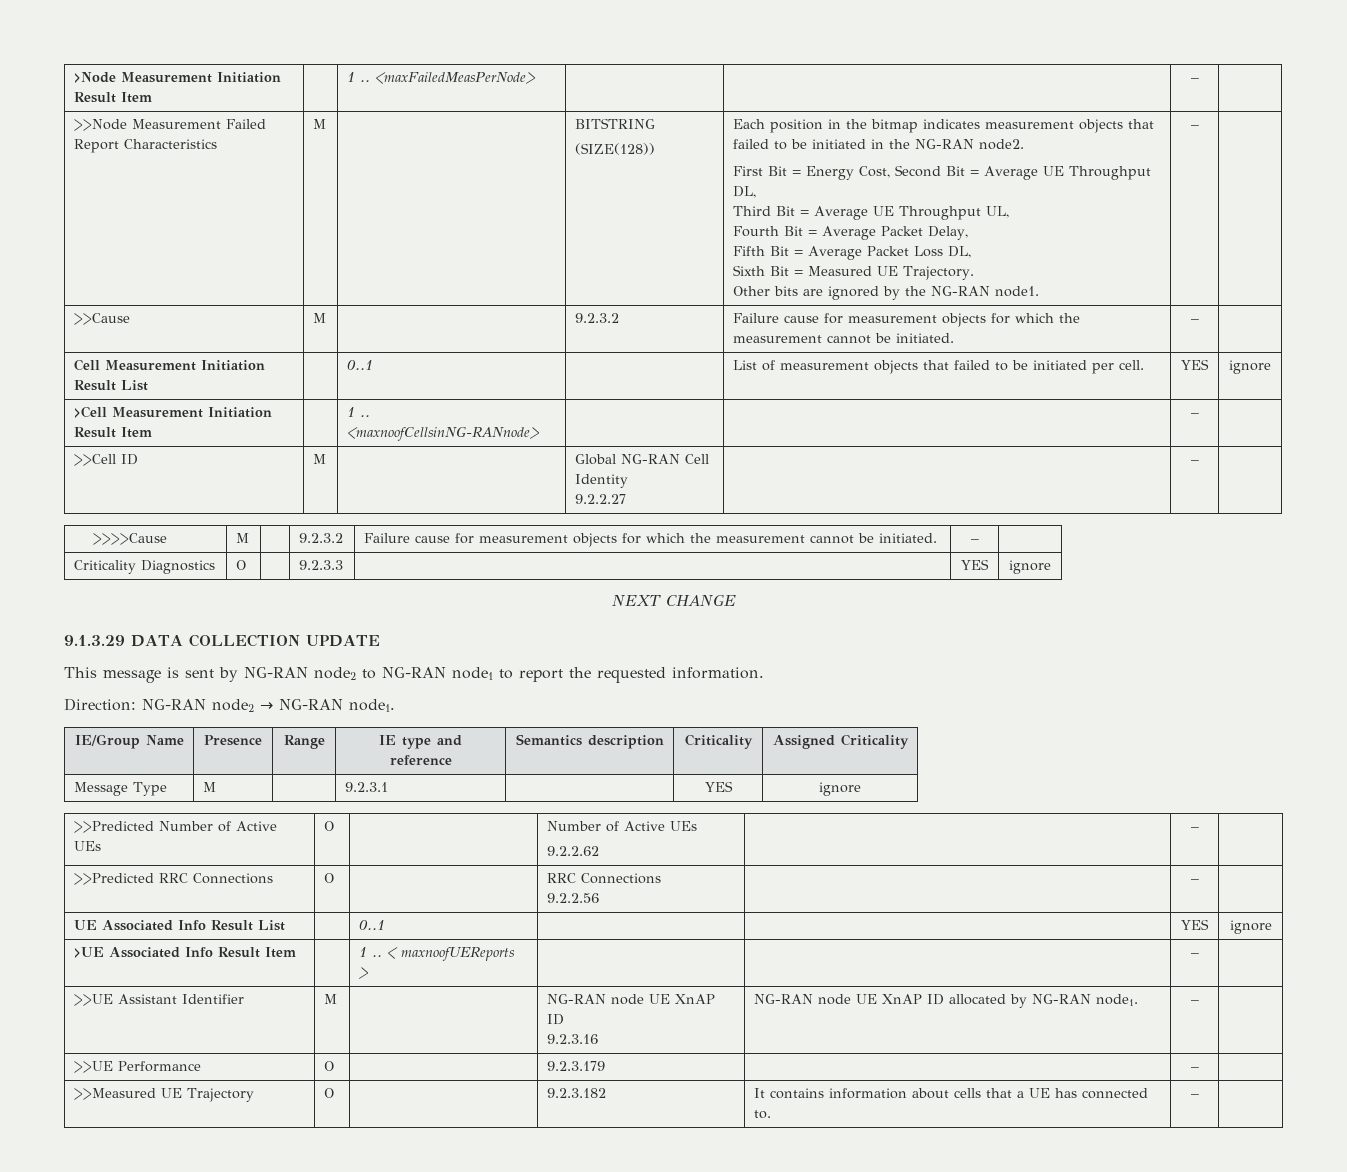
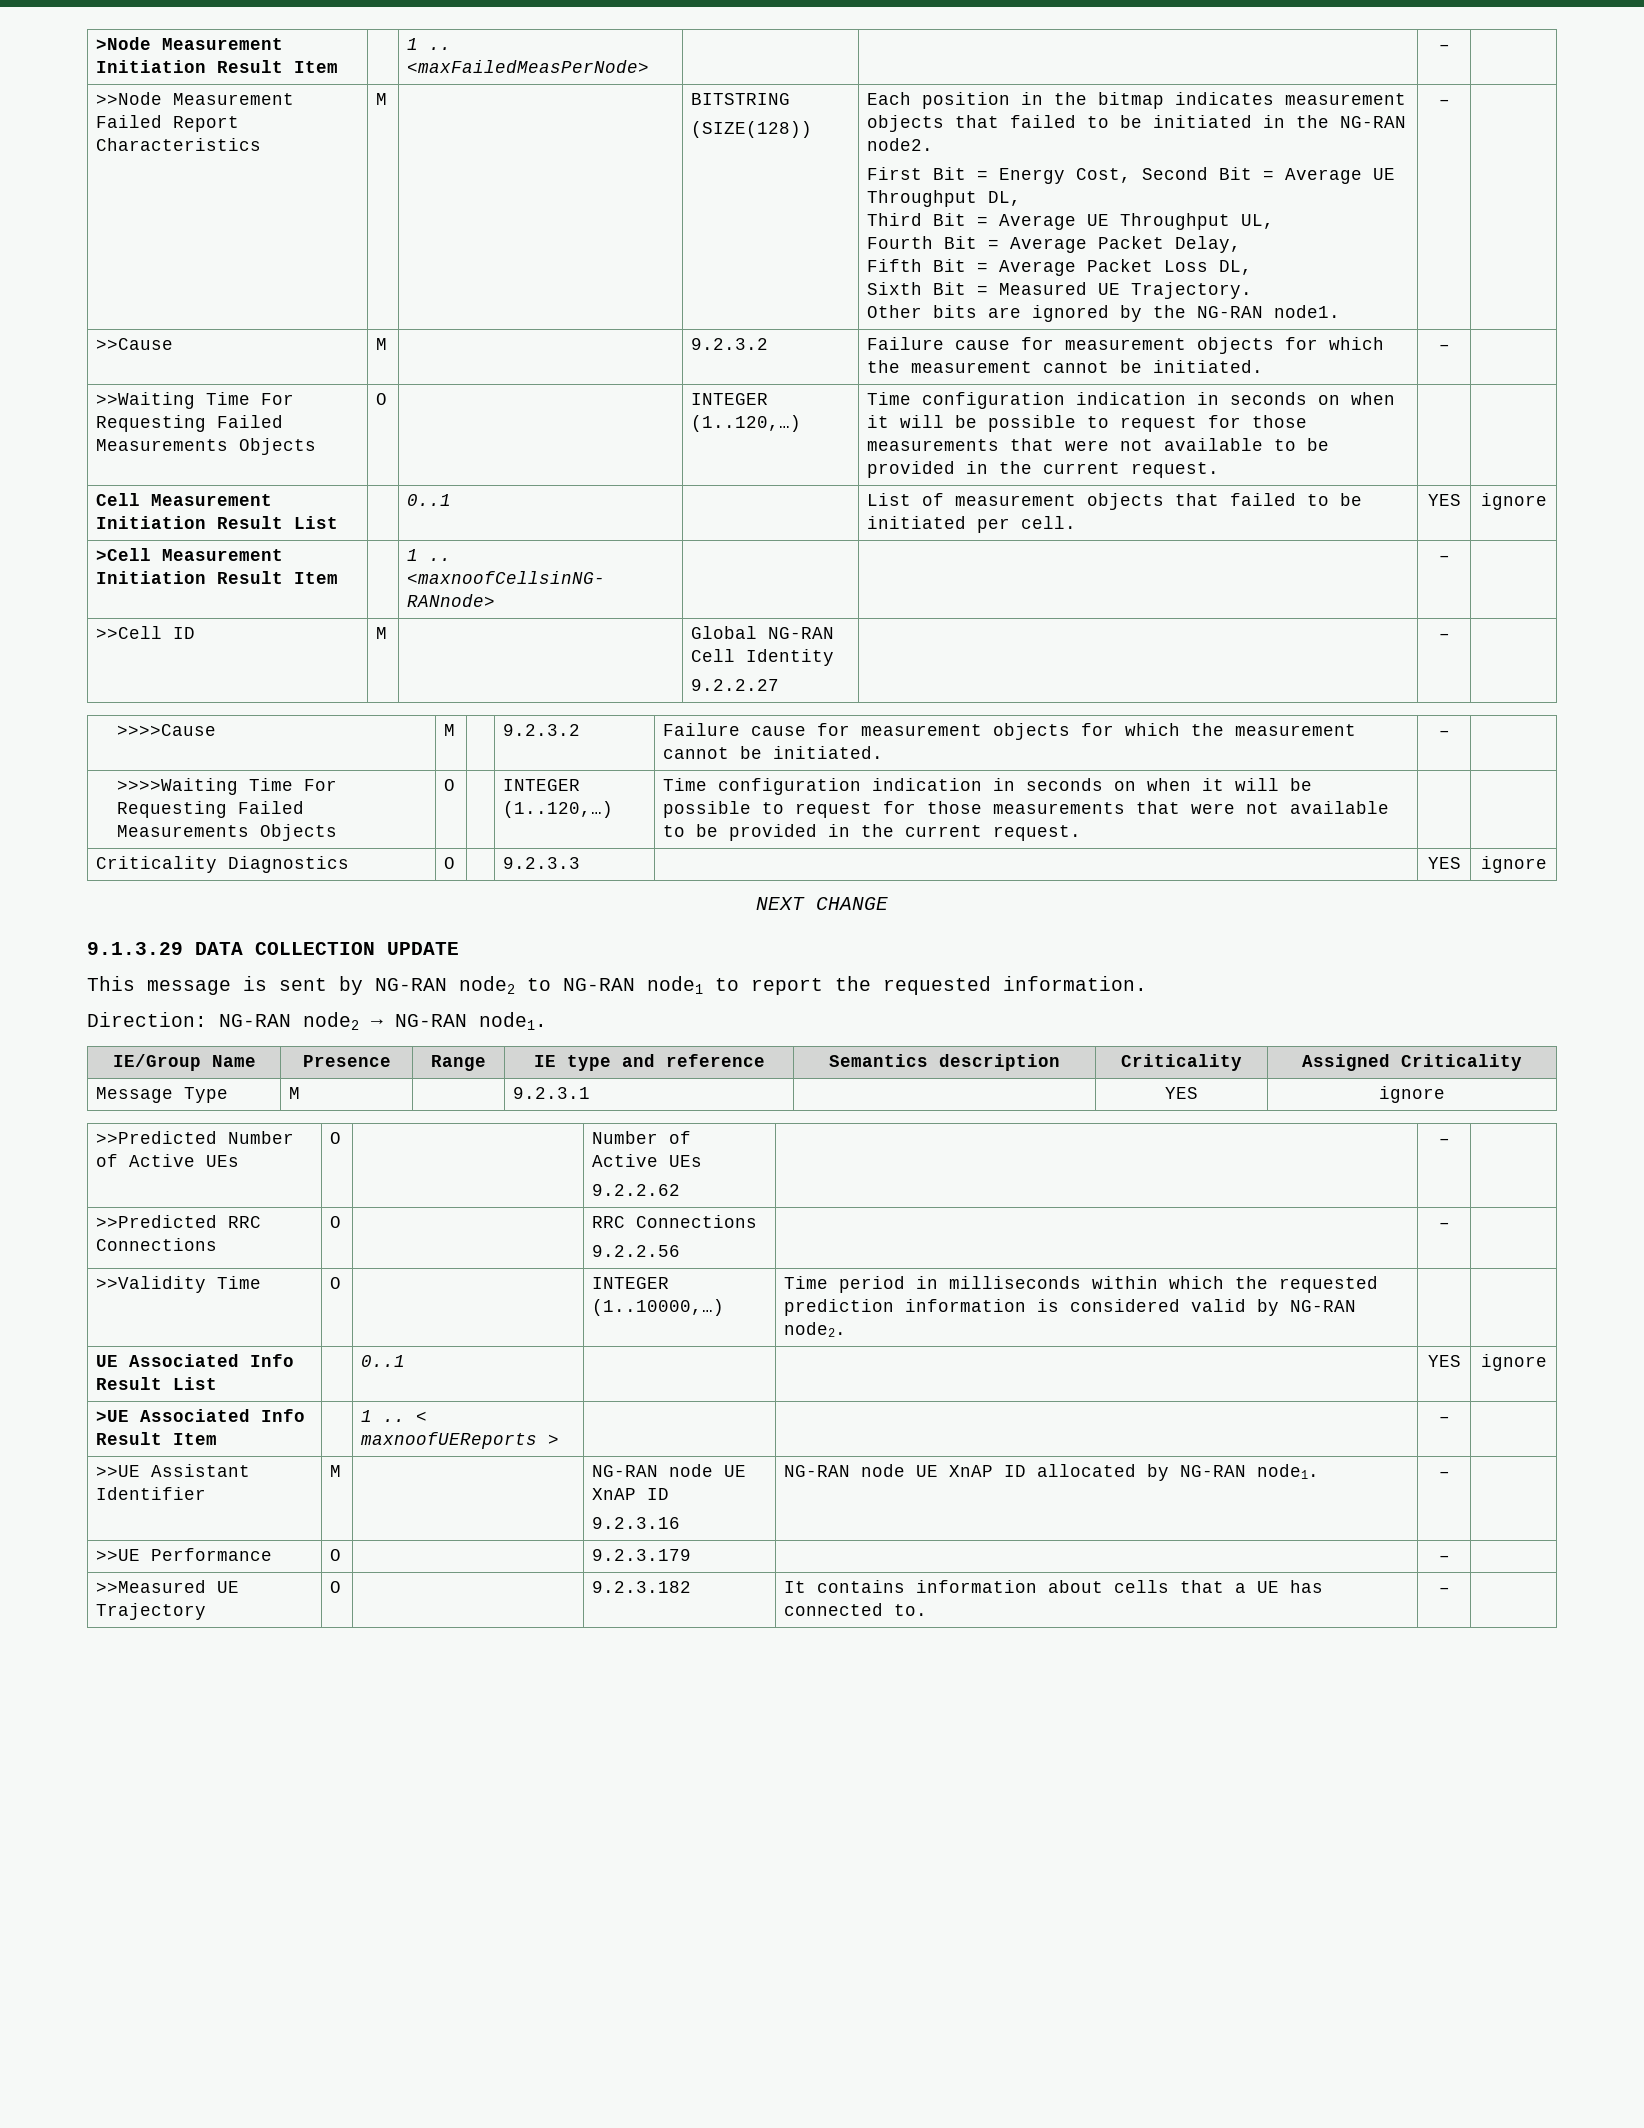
(1199, 321) none -> [96,392,295,409] [96,415,284,432] [96,438,317,455] [376,393,388,405] [691,393,769,405] [691,415,802,432] [867,392,1396,409] [867,415,1308,432] [867,438,1330,451] [867,461,1220,478] // >>Waiting Time For Requesting Failed Measurements Objects | O | | INTEGER (1..120,…) | Time configuration indication in seconds on when it will be possible to request for those measurements that were not available to be provided in the current request. | |
(979, 541) none -> [117,778,338,795] [117,801,305,818] [117,824,338,841] [444,779,456,791] [503,779,581,791] [503,801,614,818] [663,778,1313,795] [663,801,1390,818] [663,824,1082,841] // >>>>Waiting Time For Requesting Failed Measurements Objects | O | | INTEGER (1..120,…) | Time configuration indication in seconds on when it will be possible to request for those measurements that were not available to be provided in the current request. | |
(1199, 881) none -> [96,1276,262,1293] [330,1277,342,1289] [592,1277,670,1289] [592,1299,725,1316] [784,1276,1379,1293] [784,1299,1357,1316] [784,1322,847,1337] // >>Validity Time | O | | INTEGER (1..10000,…) | Time period in milliseconds within which the requested prediction information is considered valid by NG-RAN node2. | |

